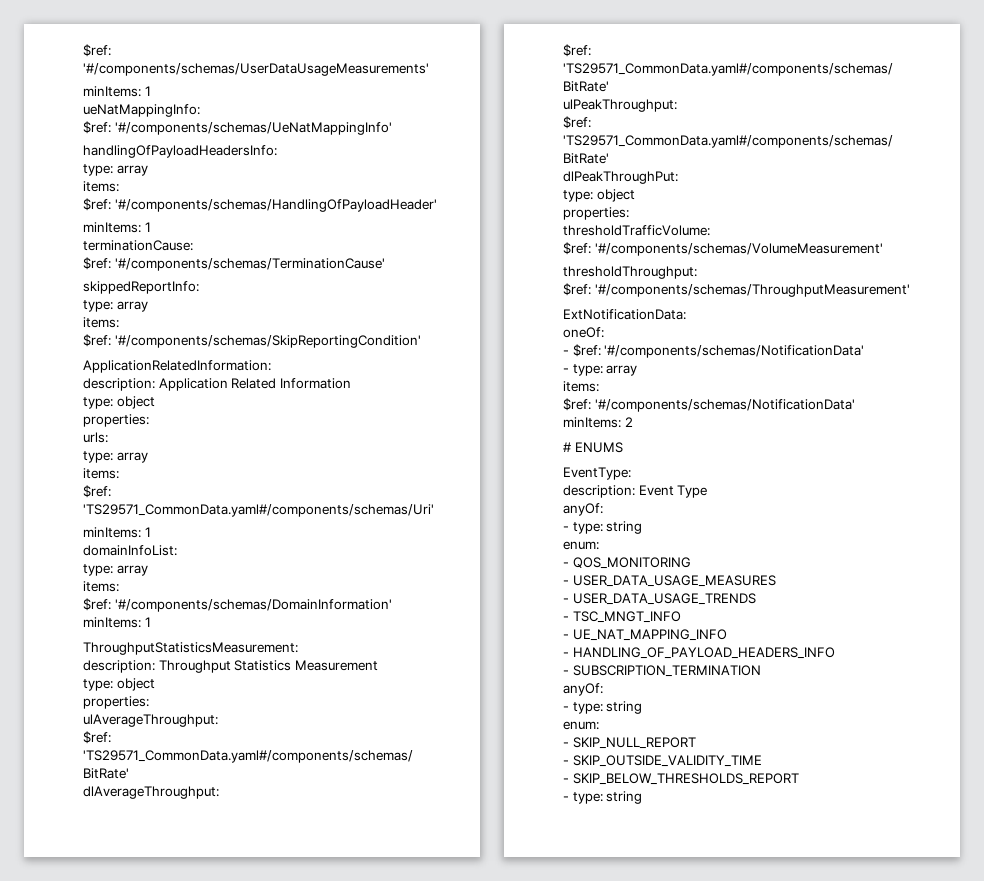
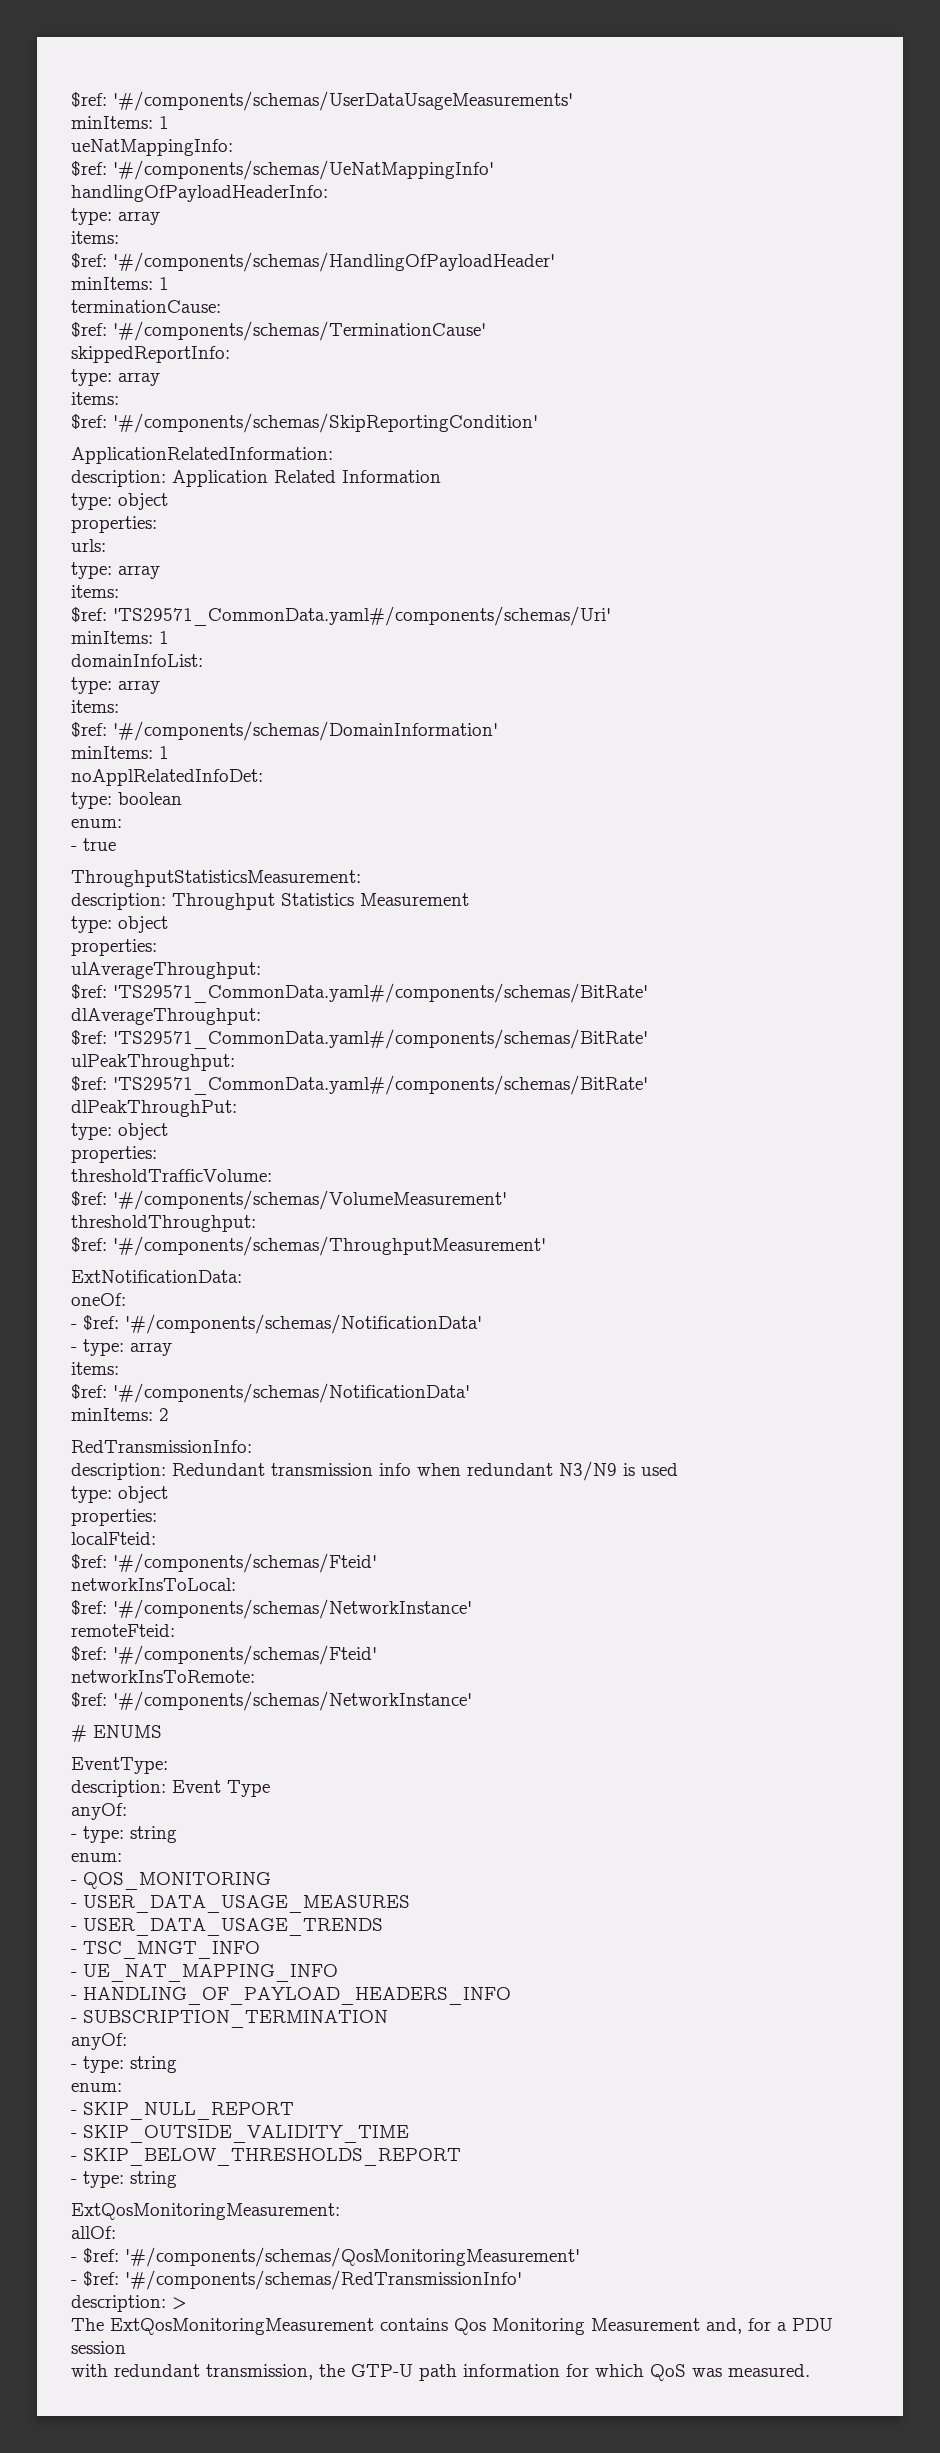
[83,145,277,158] handlingOfPayloadHeadersInfo: -> [71,185,328,202] handlingOfPayloadHeaderInfo:
(151, 622) none -> [71,769,263,786] [71,792,182,809] [71,819,122,828] [71,838,116,851] // noApplRelatedInfoDet: // type: boolean // enum: // - true
(633, 422) none -> [71,1440,252,1453] [71,1461,678,1481] [71,1486,168,1503] [71,1509,157,1526] [71,1532,156,1545] [71,1553,377,1573] [71,1578,236,1591] [71,1599,472,1619] [71,1624,175,1637] [71,1645,377,1665] [71,1670,255,1683] [71,1691,472,1711] // RedTransmissionInfo: // description: Redundant transmission info when redundant N3/N9 is used // type: object // properties: // localFteid: // $ref: '#/components/schemas/Fteid' // networkInsToLocal: // $ref: '#/components/schemas/NetworkInstance' // remoteFteid: // $ref: '#/components/schemas/Fteid' // networkInsToRemote: // $ref: '#/components/schemas/NetworkInstance'
(643, 797) none -> [71,2203,340,2220] [71,2226,116,2239] [71,2247,580,2267] [71,2270,522,2290] [71,2295,187,2312] [71,2318,833,2335] [71,2341,126,2354] [71,2364,810,2381] // ExtQosMonitoringMeasurement: // allOf: // - $ref: '#/components/schemas/QosMonitoringMeasurement' // - $ref: '#/components/schemas/RedTransmissionInfo' // description: > // The ExtQosMonitoringMeasurement contains Qos Monitoring Measurement and, for a PDU session // with redundant transmission, the GTP-U path information for which QoS was measured.

